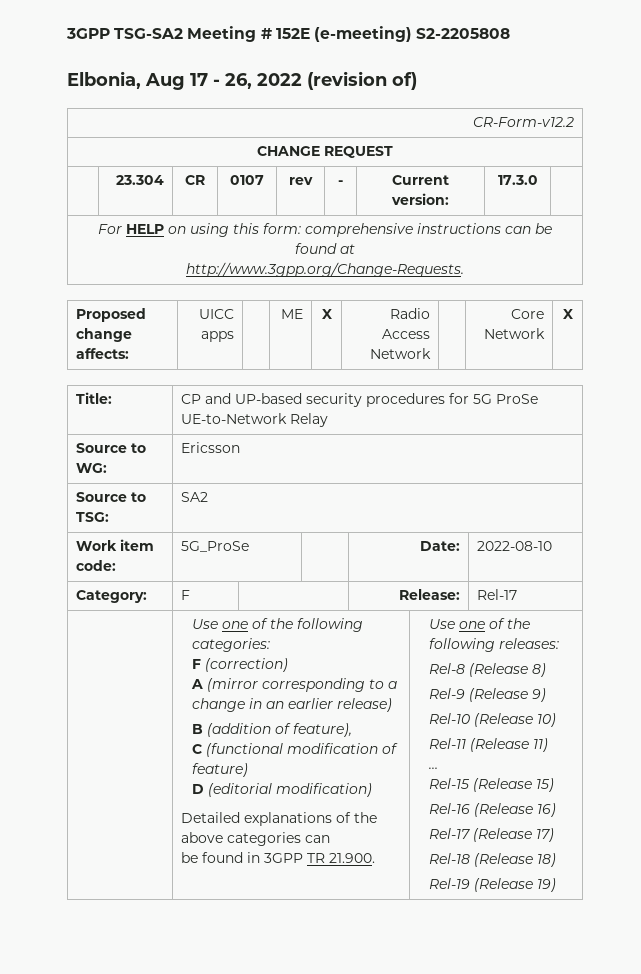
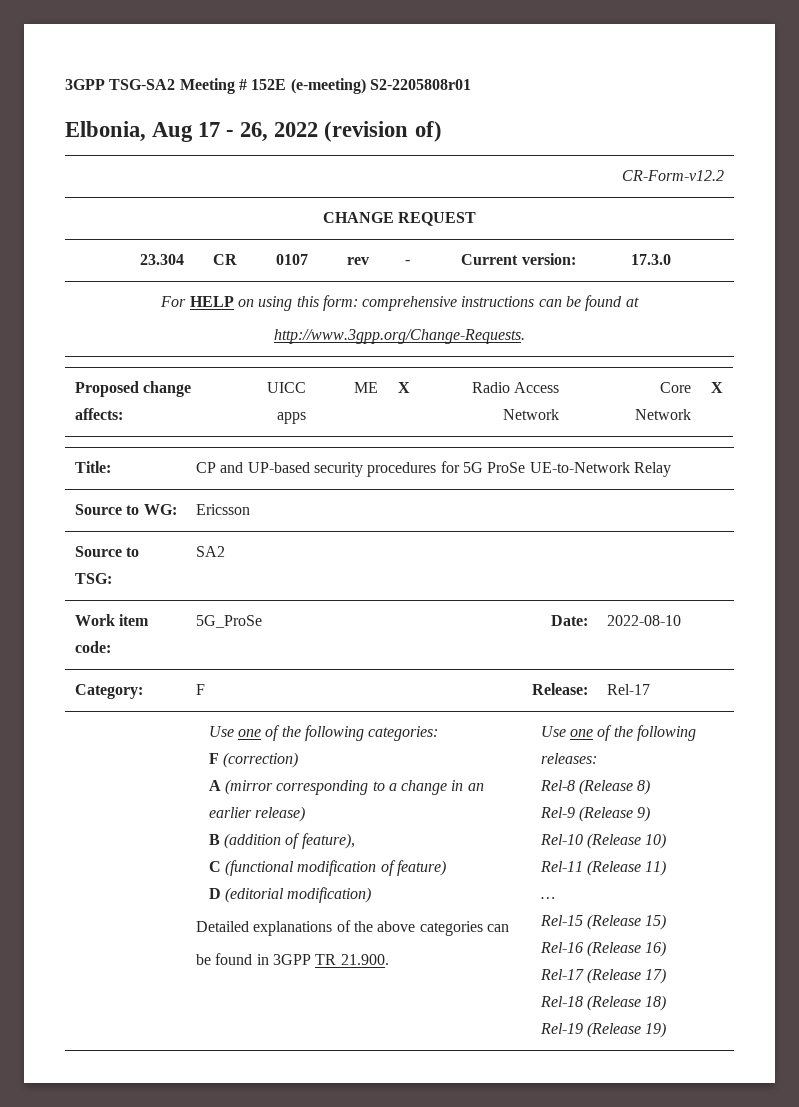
[416,28,511,39] S2-2205808 -> [369,79,471,90] S2-2205808r01

